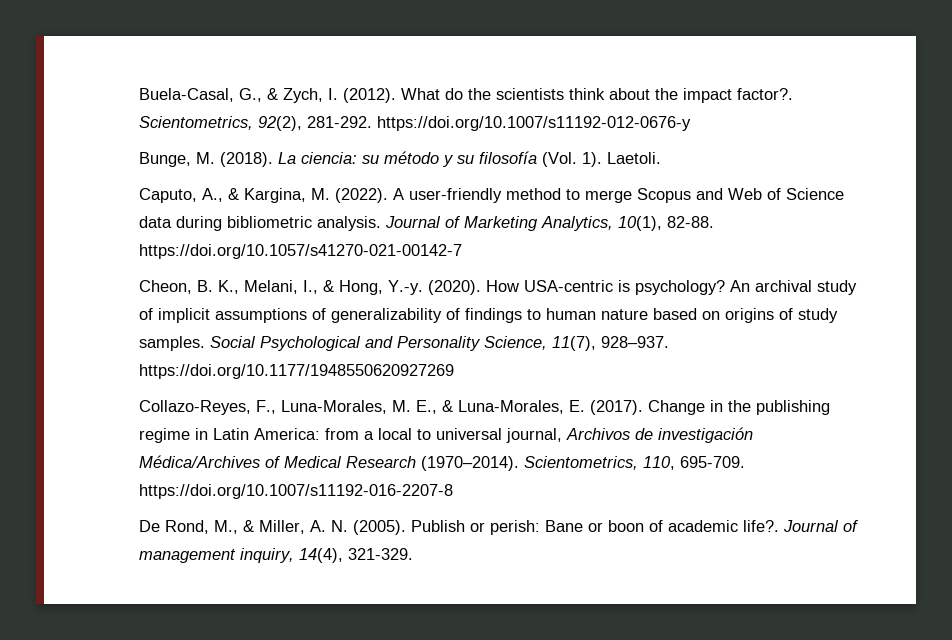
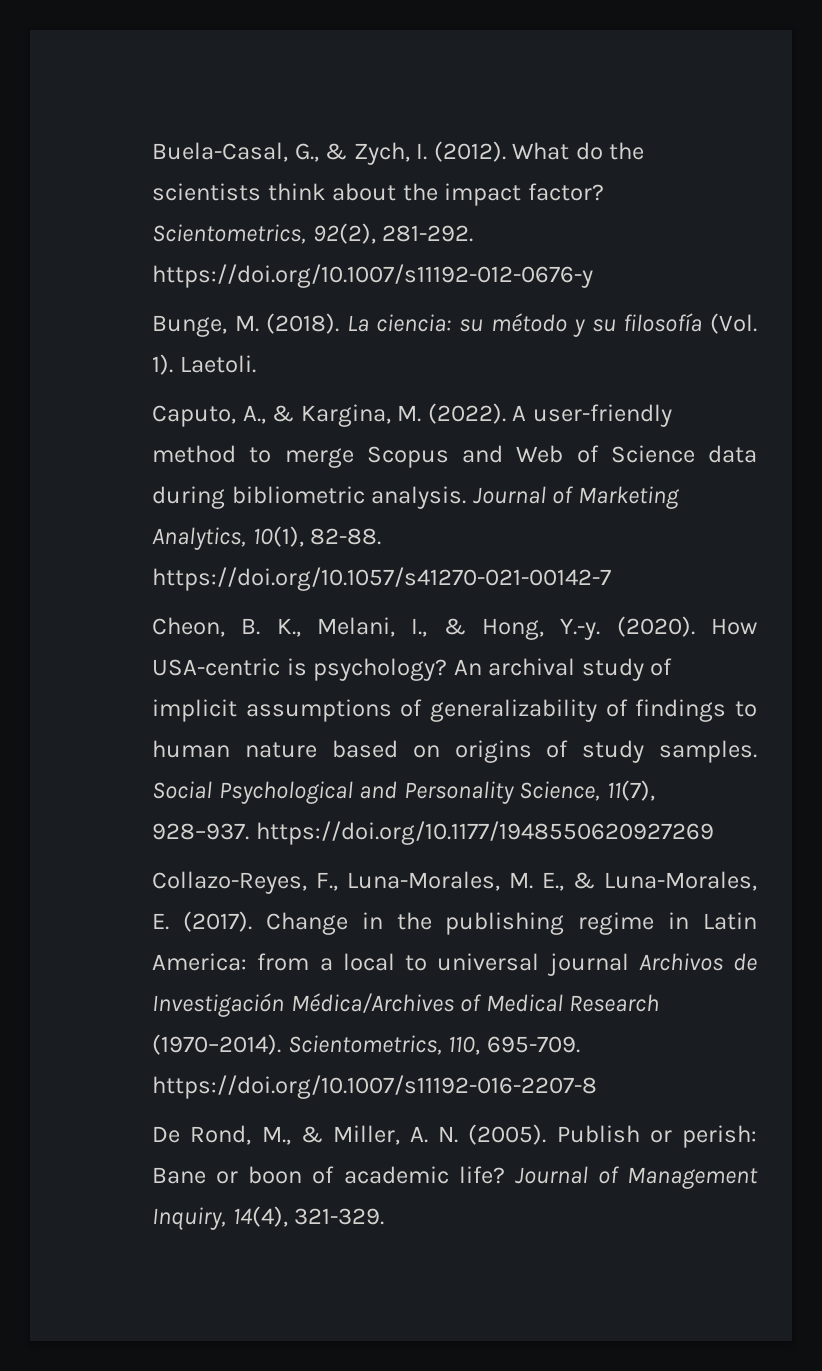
[736,88,793,100] factor?. -> [527,183,604,201] factor?
[505,428,562,443] journal, -> [546,953,629,976] journal
[657,427,753,443] investigación -> [152,993,285,1017] Investigación
[742,520,859,532] [138,548,294,563] life?. Journal of management inquiry, -> [458,1166,758,1189] [152,1207,227,1230] life? Journal of Management Inquiry,

